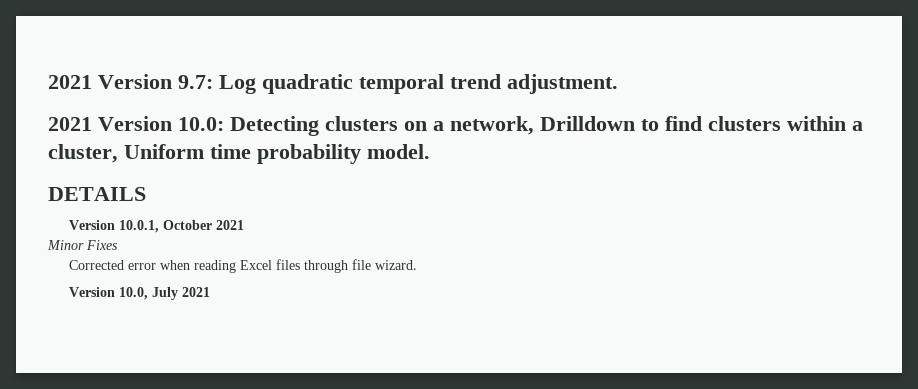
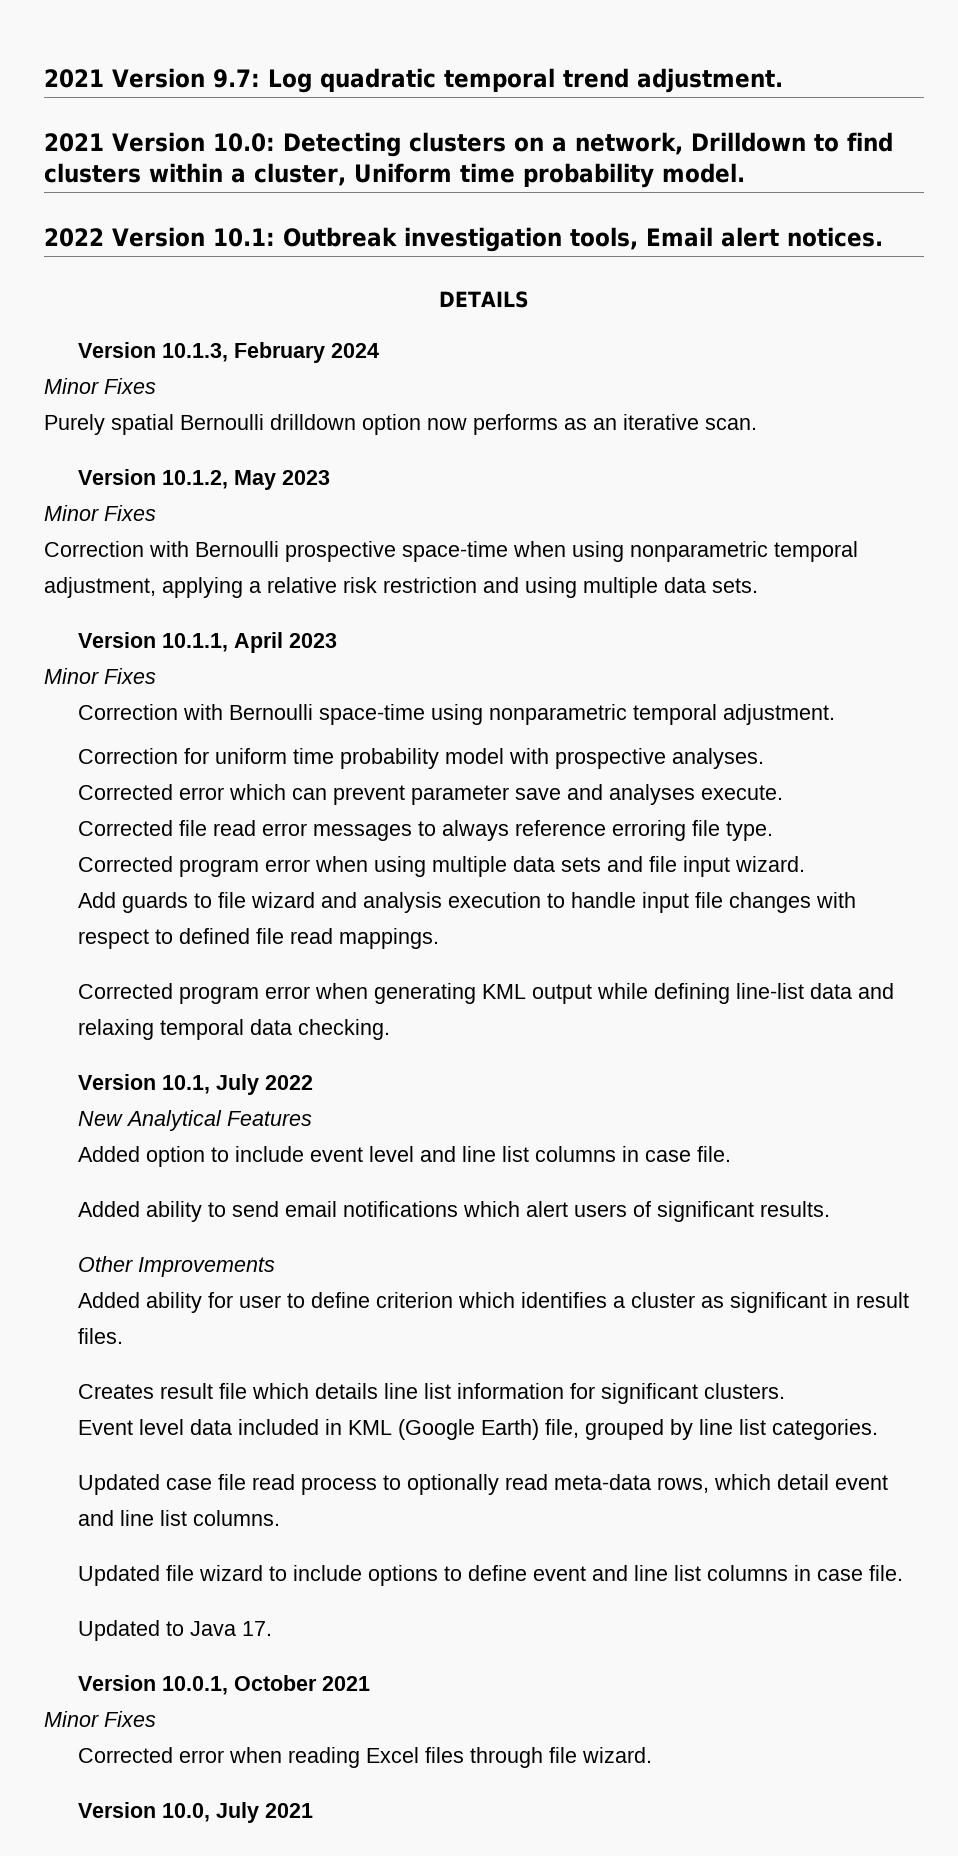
[48,187,146,201] DETAILS -> [44,227,883,252] [439,291,530,308] [77,342,379,363] [44,378,156,394] [44,414,757,435] [77,469,330,490] [44,505,156,521] [44,541,858,562] [44,577,758,598] [77,632,337,653] [44,668,156,684] [77,704,835,725] [77,748,764,769] [77,784,783,805] [77,820,773,841] [77,856,805,877] [77,892,856,913] [77,928,439,949] [77,983,894,1004] [77,1019,390,1040] [77,1074,313,1095] [77,1110,312,1131] [77,1146,731,1167] [77,1201,830,1222] [77,1256,275,1277] [77,1292,909,1313] [77,1328,123,1344] [77,1383,785,1404] [77,1419,878,1440] [77,1474,888,1495] [77,1510,280,1526] [77,1565,903,1586] [77,1620,272,1641] 2022 Version 10.1: Outbreak investigation tools, Email alert notices. // DETAILS // Version 10.1.3, February 2024 // Minor Fixes // Purely spatial Bernoulli drilldown option now performs as an iterative scan. // Version 10.1.2, May 2023 // Minor Fixes // Correction with Bernoulli prospective space-time when using nonparametric temporal adjustment, applying a relative risk restriction and using multiple data sets. // Version 10.1.1, April 2023 // Minor Fixes // Correction with Bernoulli space-time using nonparametric temporal adjustment. // Correction for uniform time probability model with prospective analyses. // Corrected error which can prevent parameter save and analyses execute. // Corrected file read error messages to always reference erroring file type. // Corrected program error when using multiple data sets and file input wizard. // Add guards to file wizard and analysis execution to handle input file changes with respect to defined file read mappings. // Corrected program error when generating KML output while defining line-list data and relaxing temporal data checking. // Version 10.1, July 2022 // New Analytical Features // Added option to include event level and line list columns in case file. // Added ability to send email notifications which alert users of significant results. // Other Improvements // Added ability for user to define criterion which identifies a cluster as significant in result files. // Creates result file which details line list information for significant clusters. // Event level data included in KML (Google Earth) file, grouped by line list categories. // Updated case file read process to optionally read meta-data rows, which detail event and line list columns. // Updated file wizard to include options to define event and line list columns in case file. // Updated to Java 17.

